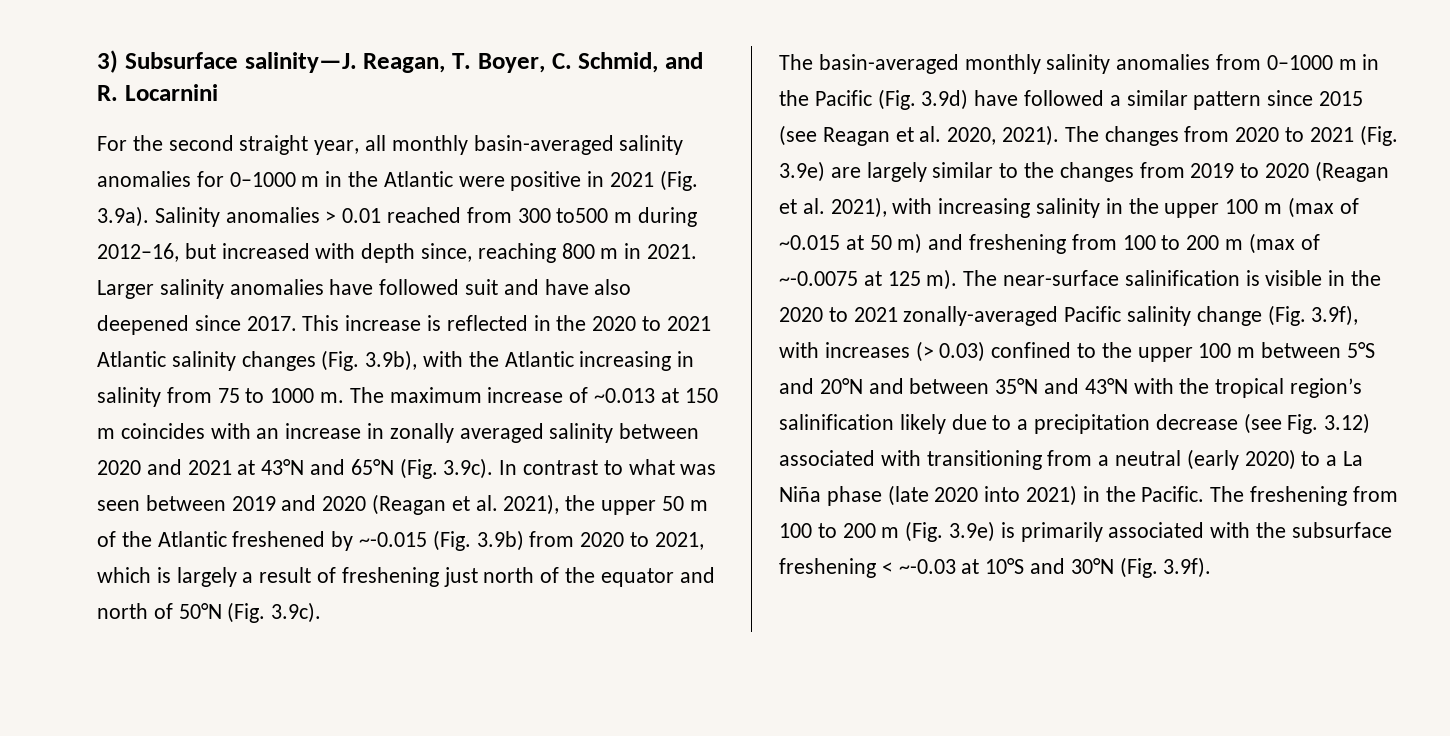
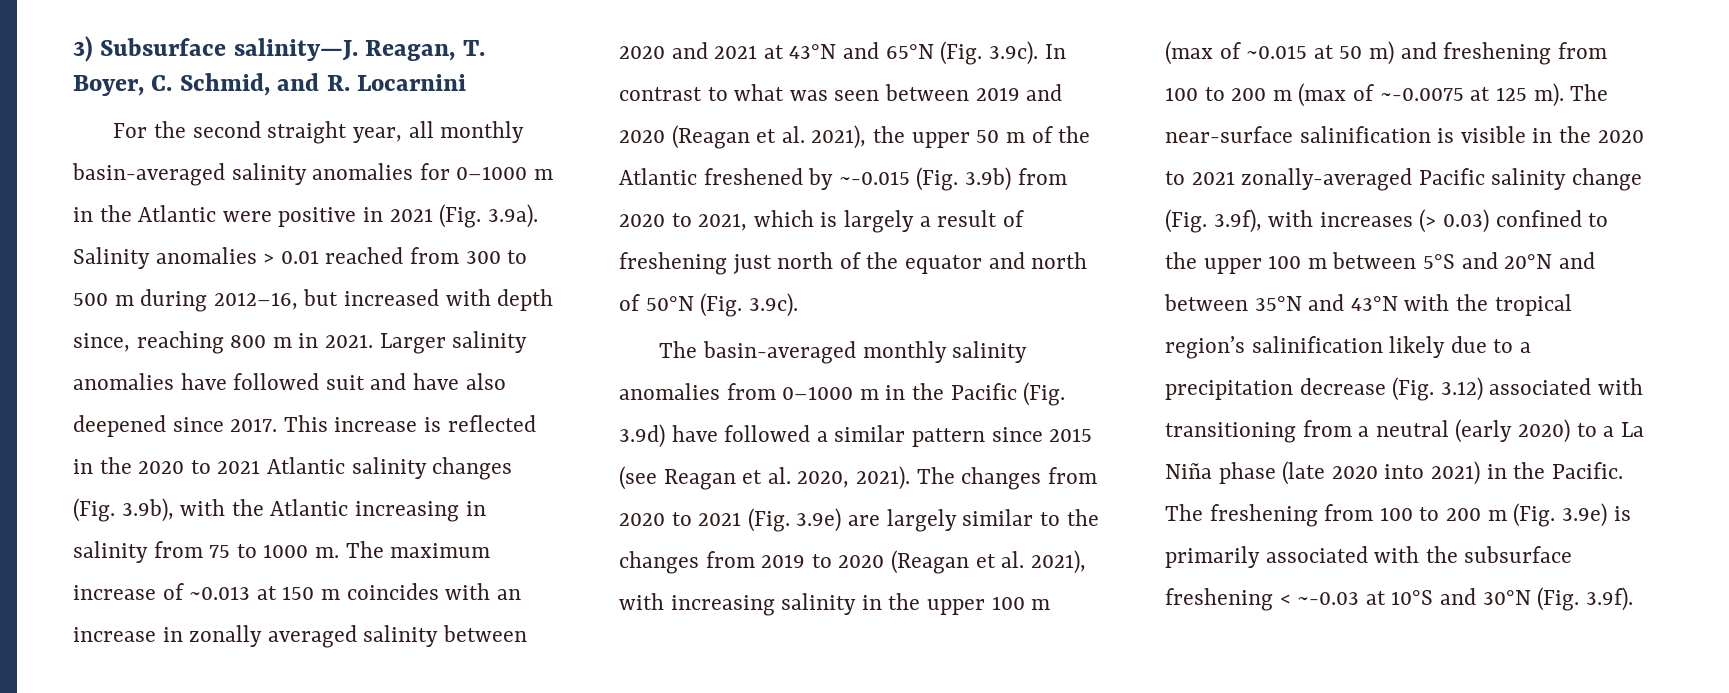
[556,208,609,223] to500 -> [507,250,528,264] [73,293,108,306] to 500
[1243,413,1319,434] (see Fig. -> [1392,377,1435,401] (Fig.

